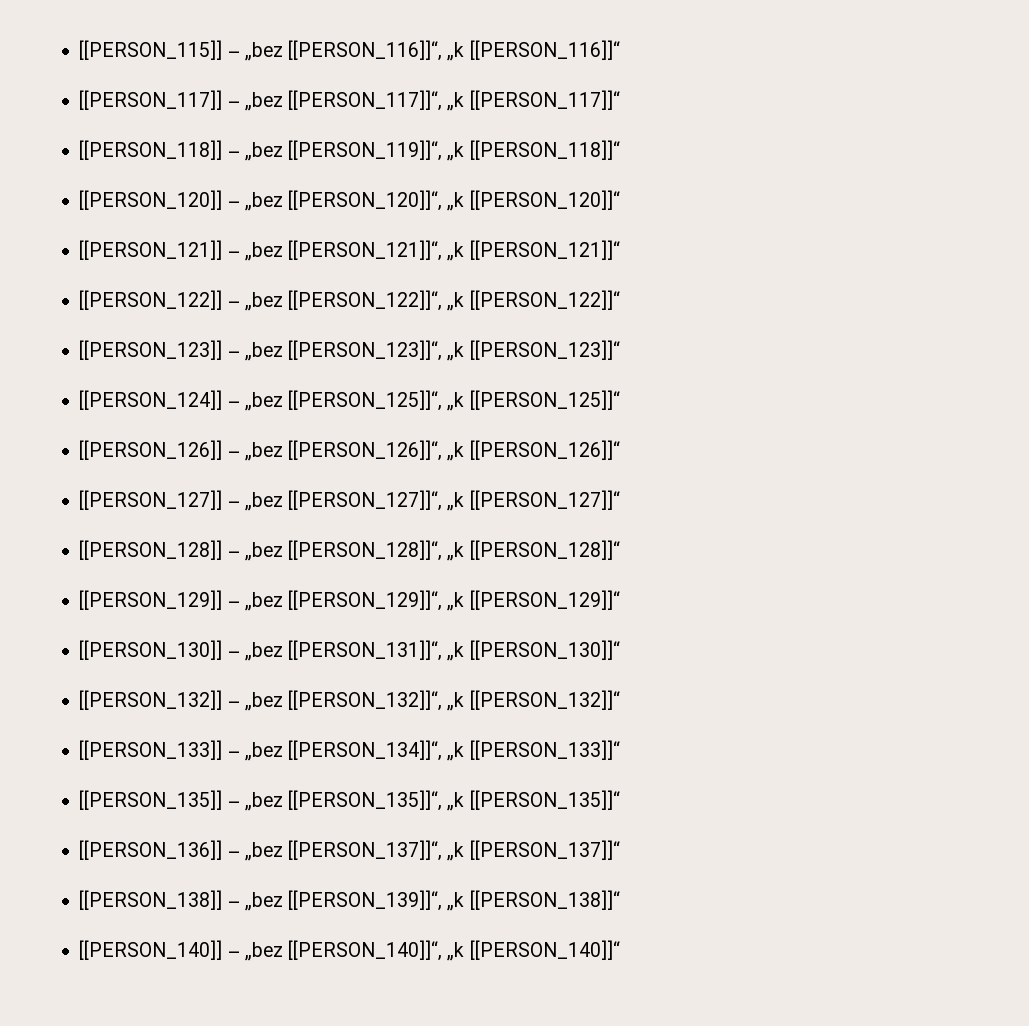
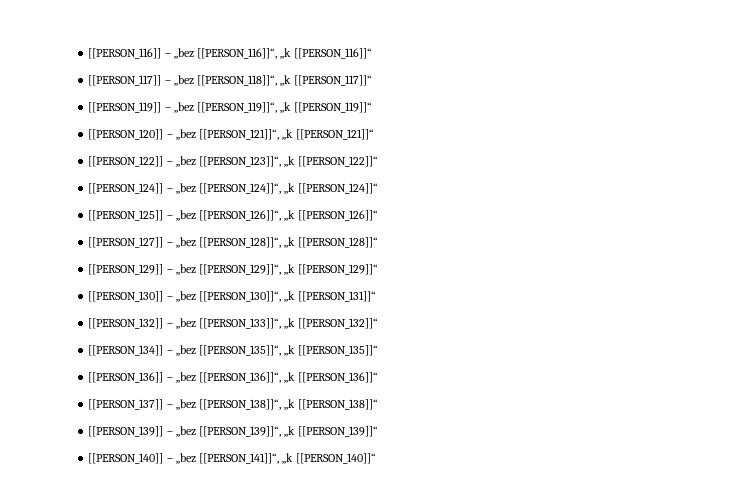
[79,40,223,60] [[PERSON_115]] -> [88,48,162,59] [[PERSON_116]]
[288,90,443,111] [[PERSON_117]]“, -> [197,75,278,86] [[PERSON_118]]“,
[79,140,223,160] [[PERSON_118]] -> [88,102,162,113] [[PERSON_119]]
[469,140,620,160] [[PERSON_118]]“ -> [293,102,372,113] [[PERSON_119]]“
[288,190,620,211] [79,240,283,261] [[PERSON_120]]“, „k [[PERSON_120]]“ // [[PERSON_121]] – „bez -> (196, 134) none
[288,290,443,311] [[PERSON_122]]“, -> [199,156,282,167] [[PERSON_123]]“,
[79,340,620,361] // [[PERSON_123]] – „bez [[PERSON_123]]“, „k [[PERSON_123]]“ -> (378, 161) none
[288,390,620,411] [79,440,223,460] [[PERSON_125]]“, „k [[PERSON_125]]“ // [[PERSON_126]] -> [199,183,378,194] [88,210,164,221] [[PERSON_124]]“, „k [[PERSON_124]]“ // [[PERSON_125]]
[288,490,620,511] [79,540,283,561] [[PERSON_127]]“, „k [[PERSON_127]]“ // [[PERSON_128]] – „bez -> (196, 242) none
[288,640,620,661] [[PERSON_131]]“, „k [[PERSON_130]]“ -> [199,291,376,302] [[PERSON_130]]“, „k [[PERSON_131]]“
[288,690,443,711] [[PERSON_132]]“, -> [199,318,282,329] [[PERSON_133]]“,
[79,740,620,761] [79,790,223,810] [[PERSON_133]] – „bez [[PERSON_134]]“, „k [[PERSON_133]]“ // [[PERSON_135]] -> [88,345,164,356] [[PERSON_134]]
[288,840,620,861] [79,890,223,910] [[PERSON_137]]“, „k [[PERSON_137]]“ // [[PERSON_138]] -> [199,372,378,383] [88,399,378,410] [88,426,164,437] [[PERSON_136]]“, „k [[PERSON_136]]“ // [[PERSON_137]] – „bez [[PERSON_138]]“, „k [[PERSON_138]]“ // [[PERSON_139]]
[469,890,620,910] [[PERSON_138]]“ -> [297,426,378,437] [[PERSON_139]]“
[288,940,443,961] [[PERSON_140]]“, -> [199,453,280,464] [[PERSON_141]]“,

